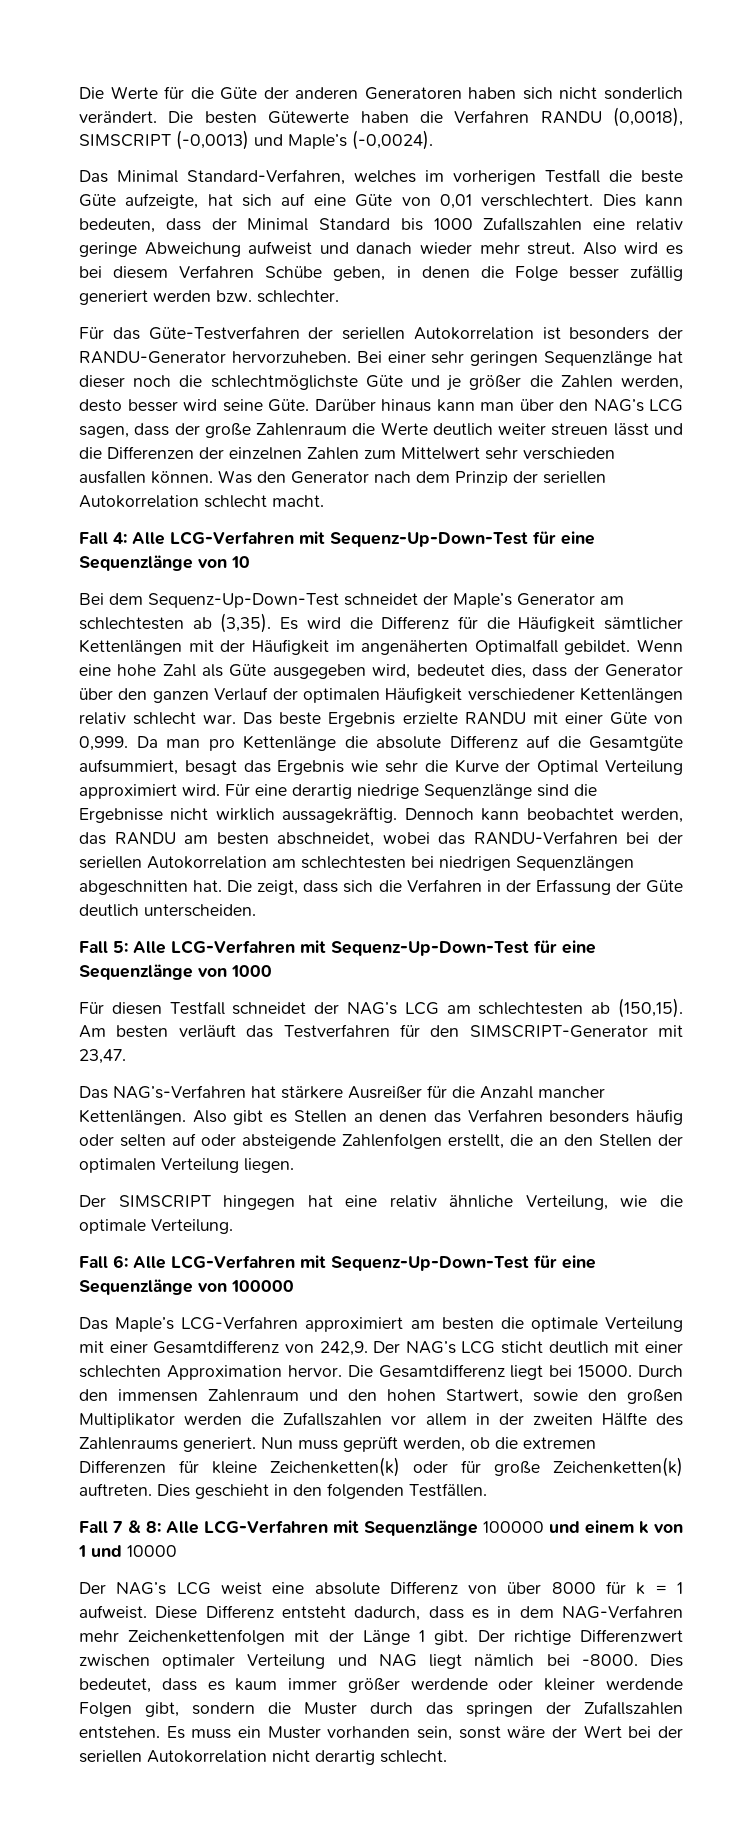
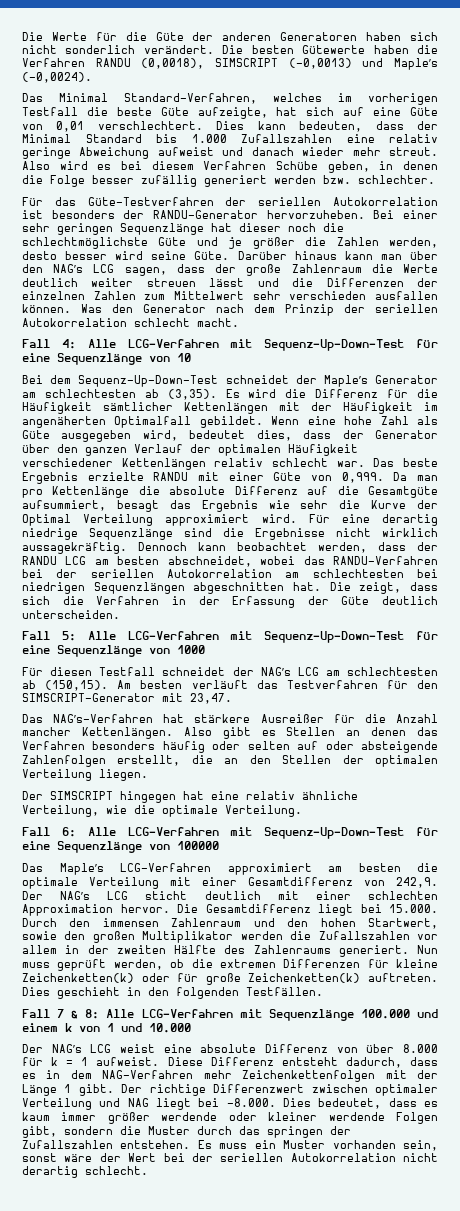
[433,218,473,230] 1000 -> [191,134,227,143] 1.000
[79,832,176,845] das RANDU -> [378,542,438,551] [22,556,87,565] dass der RANDU LCG
[578,1365,633,1377] 15000. -> [389,904,438,913] 15.000.
[483,1521,544,1533] 100000 -> [360,1009,410,1019] 100.000
[127,1545,177,1557] 10000 -> [149,1023,191,1033] 10.000
[551,1582,596,1594] 8000 -> [403,1044,439,1053] 8.000
[474,1654,638,1667] nämlich bei -8000. -> [198,1098,276,1107] bei -8.000.

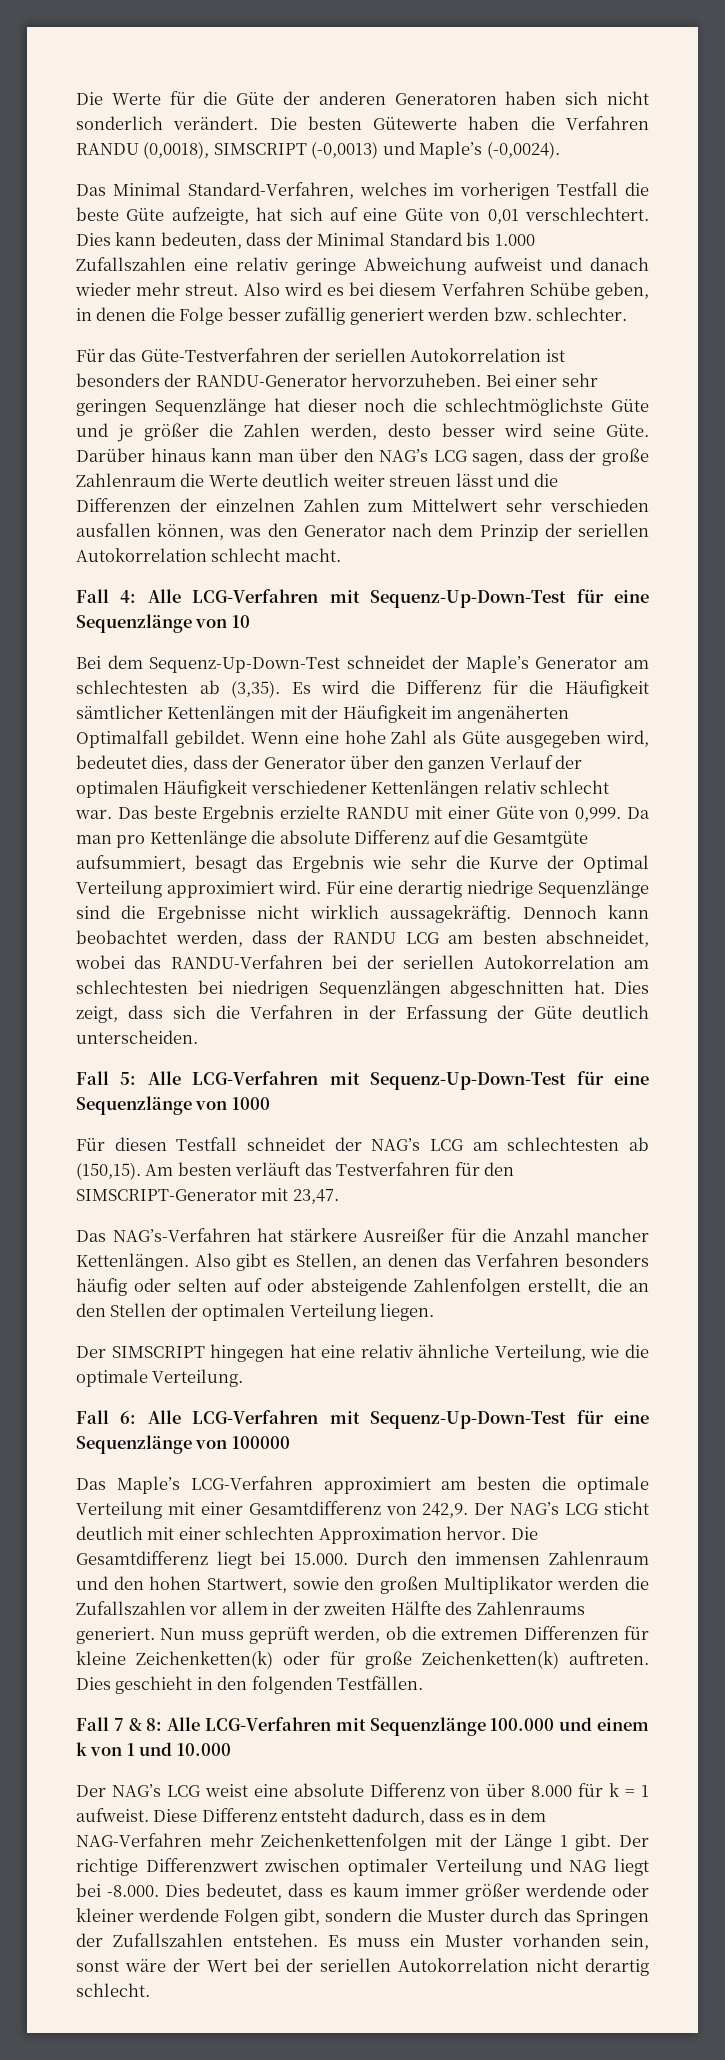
[22,304,102,313] können. Was -> [157,523,262,540] können, was
[329,582,351,591] Die -> [614,981,649,994] Dies
[286,727,336,736] Stellen -> [295,1253,357,1270] Stellen,
[267,1126,323,1138] springen -> [575,1909,649,1926] Springen

